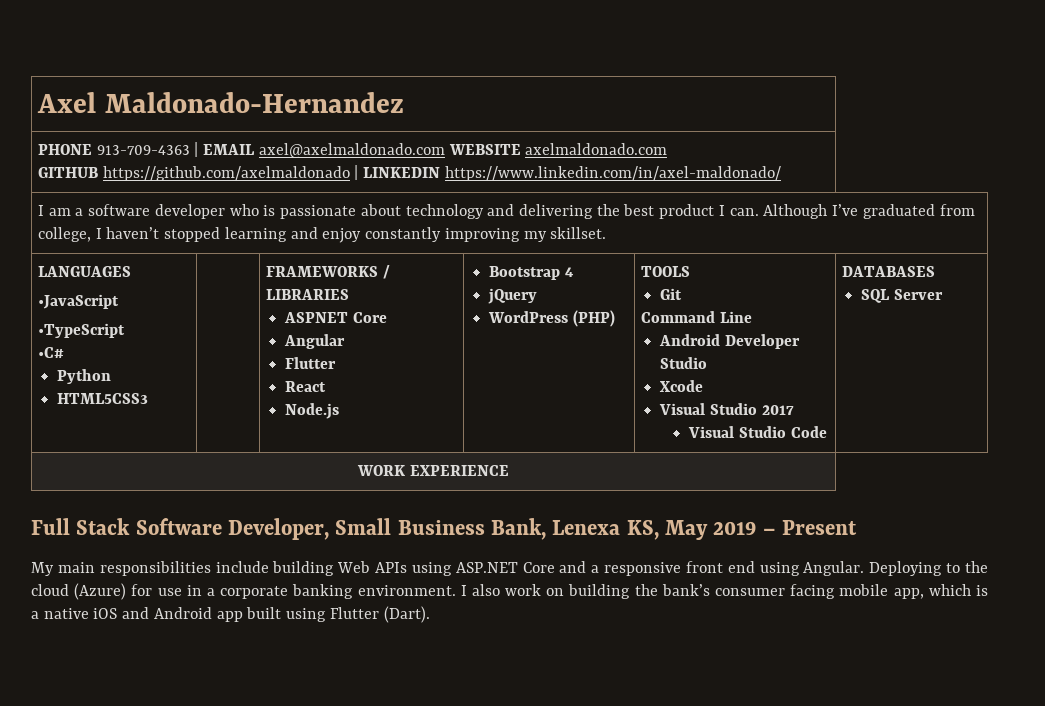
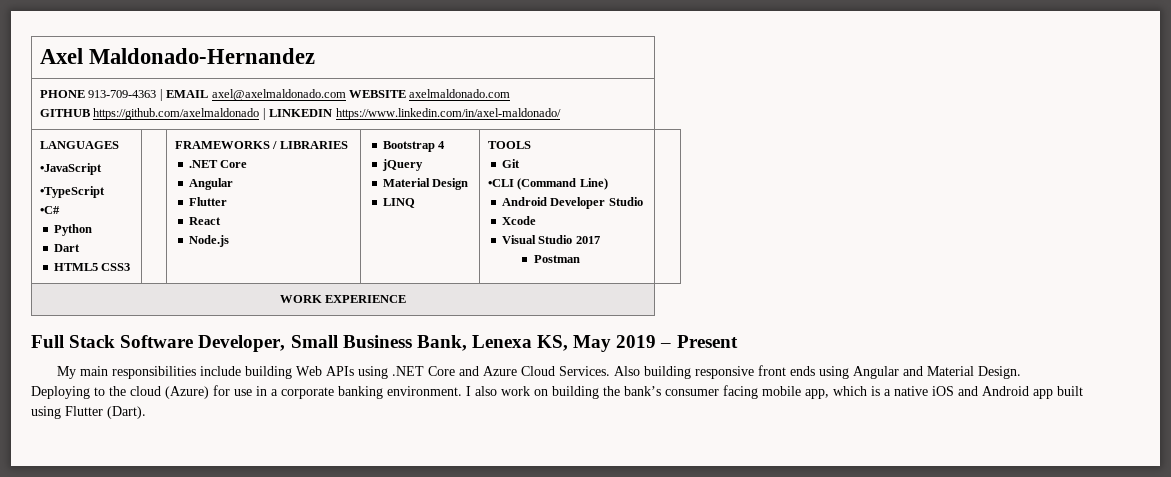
[38,204,975,219] [38,227,607,243] // I am a software developer who is passionate about technology and delivering the best product I can. Although I’ve graduated from college, I haven’t stopped learning and enjoy constantly improving my skillset. -> (561, 114) none
[57,393,149,404] HTML5CSS3 -> [53,244,80,252] [53,263,131,271] Dart // HTML5 CSS3
[284,312,349,323] ASPNET -> [188,160,218,168] .NET
[488,310,616,327] WordPress (PHP) -> [382,178,469,190] [382,198,415,208] Material Design // LINQ
[641,311,752,323] Command Line -> [488,178,608,190] •CLI (Command Line)
[688,426,827,438] [842,266,936,277] [861,289,944,303] Visual Studio Code | DATABASES // SQL Server -> [533,255,580,263] Postman |
[455,562,518,573] ASP.NET -> [392,366,425,376] .NET
[591,561,865,576] a responsive front end using Angular. -> [483,365,1022,379] Azure Cloud Services. Also building responsive front ends using Angular and Material Design.

